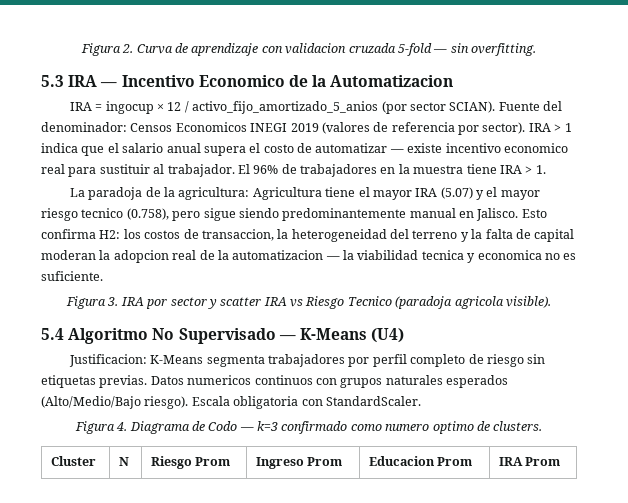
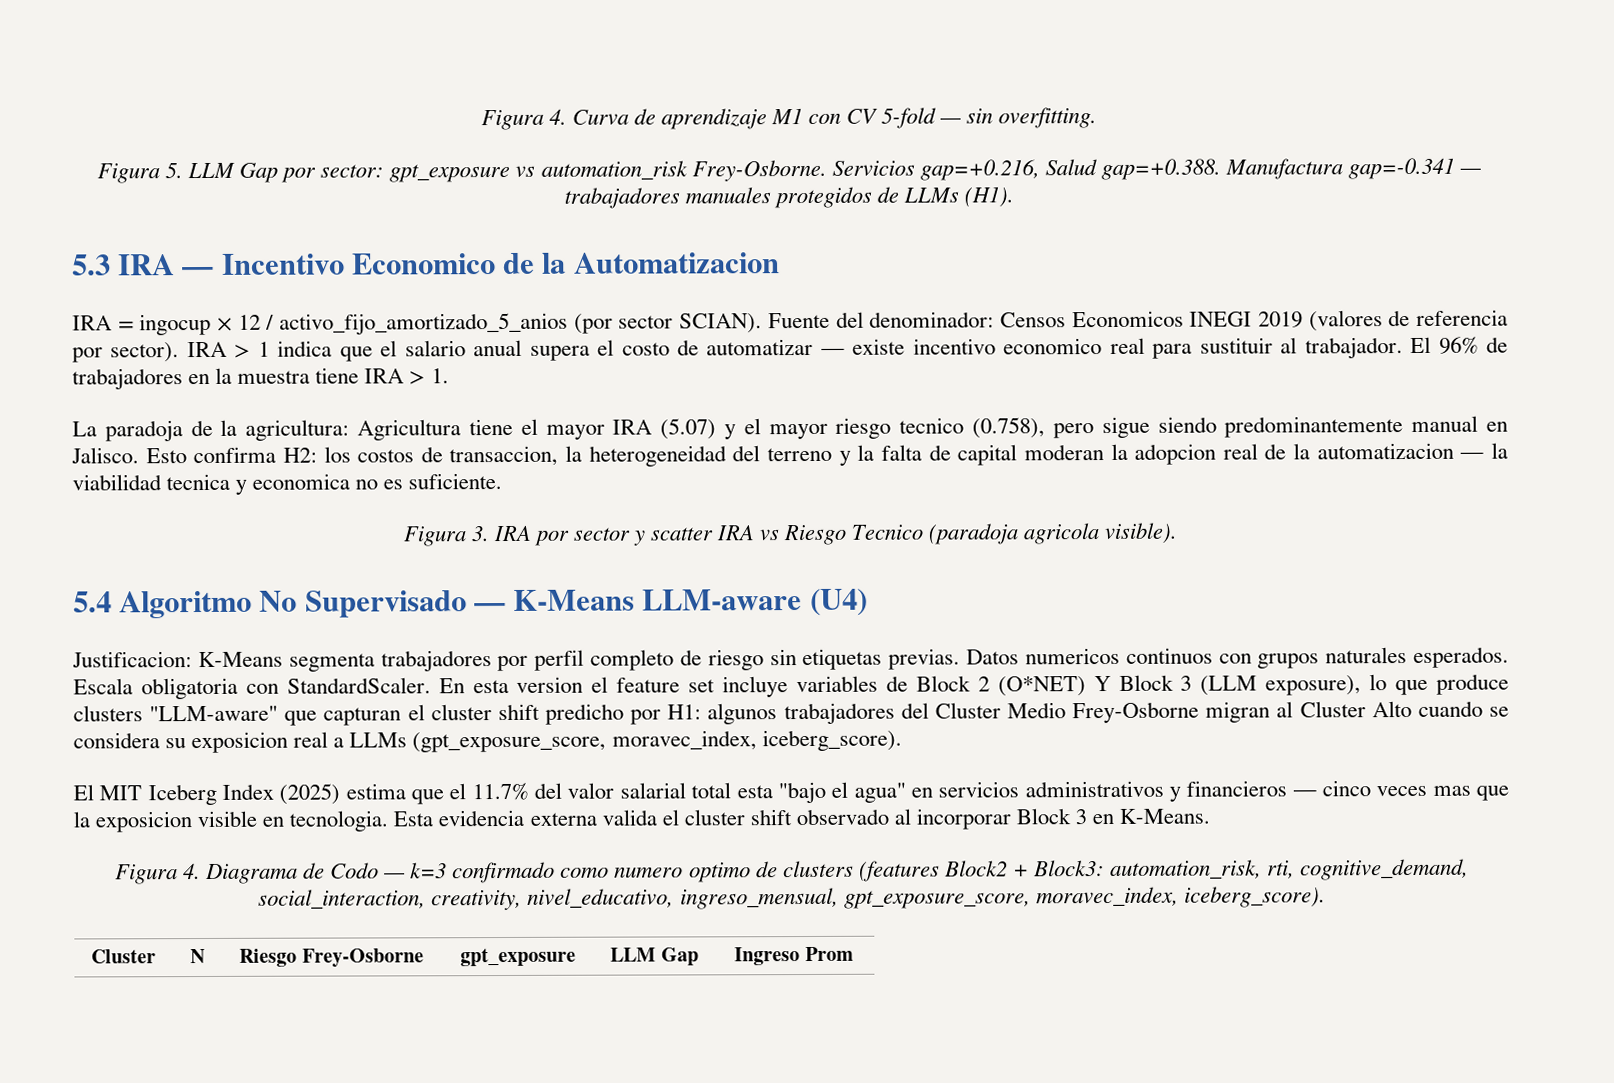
[80,43,134,56] Figura 2. -> [480,108,567,131] Figura 4.
[261,43,396,54] con validacion cruzada -> [770,108,879,125] M1 con CV
(537, 49) none -> [96,157,1483,184] [563,186,1015,209] // Figura 5. LLM Gap por sector: gpt_exposure vs automation_risk Frey-Osborne. Servicios gap=+0.216, Salud gap=+0.388. Manufactura gap=-0.341 — trabajadores manuales protegidos de LLMs (H1).
(367, 334) none -> [642,589,803,611] LLM-aware
[446,375,508,388] [41,396,189,409] esperados (Alto/Medio/Bajo riesgo). -> [1412,646,1509,668] esperados.
(421, 401) none -> [438,673,1510,698] [73,700,1509,726] [73,729,902,754] [73,780,1509,806] [73,808,1211,833] En esta version el feature set incluye variables de Block 2 (O*NET) Y Block 3 (LLM exposure), lo que produce clusters "LLM-aware" que capturan el cluster shift predicho por H1: algunos trabajadores del Cluster Medio Frey-Osborne migran al Cluster Alto cuando se considera su exposicion real a LLMs (gpt_exposure_score, moravec_index, iceberg_score). // El MIT Iceberg Index (2025) estima que el 11.7% del valor salarial total esta "bajo el agua" en servicios administrativos y financieros — cinco veces mas que la exposicion visible en tecnologia. Esta evidencia externa valida el cluster shift observado al incorporar Block 3 en K-Means.
[493,421,543,431] [50,456,96,466] [118,457,129,466] [150,456,231,469] [255,457,343,469] [368,456,473,466] [498,457,523,466] clusters. // Cluster | N | Riesgo Prom | Ingreso Prom | Educacion Prom | IRA -> [782,858,1470,882] [258,886,1326,911] [91,949,157,964] [190,948,207,964] [239,948,424,968] [460,947,577,967] [610,947,699,966] [734,947,801,966] clusters (features Block2 + Block3: automation_risk, rti, cognitive_demand, social_interaction, creativity, nivel_educativo, ingreso_mensual, gpt_exposure_score, moravec_index, iceberg_score). // Cluster | N | Riesgo Frey-Osborne | gpt_exposure | LLM Gap | Ingreso

